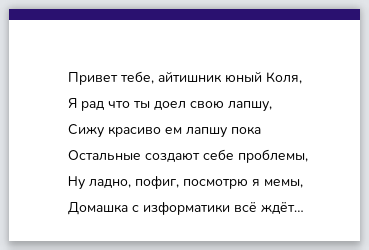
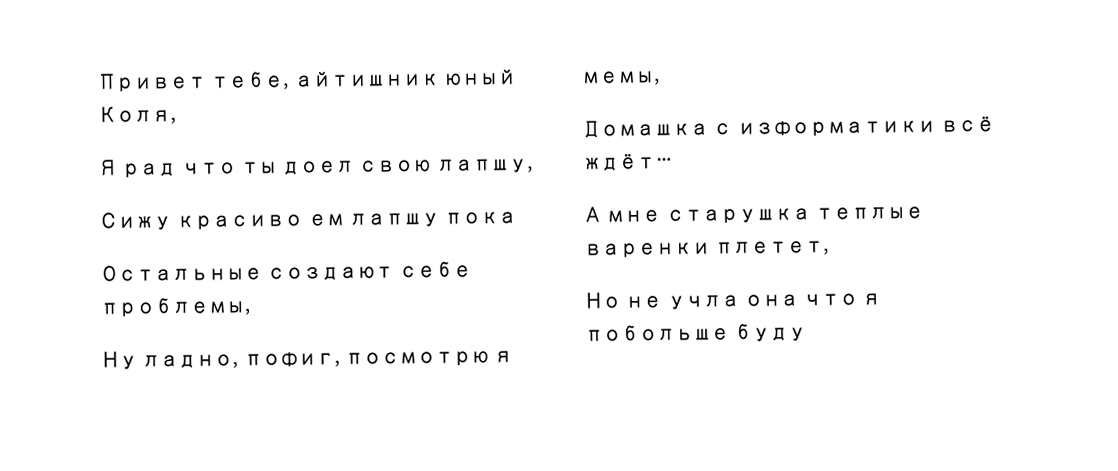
(304, 208) none -> [583,206,924,224] [584,240,831,258] [584,292,882,310] [585,322,808,342] // А мне старушка теплые варенки плетет, // Но не учла она что я побольше буду

